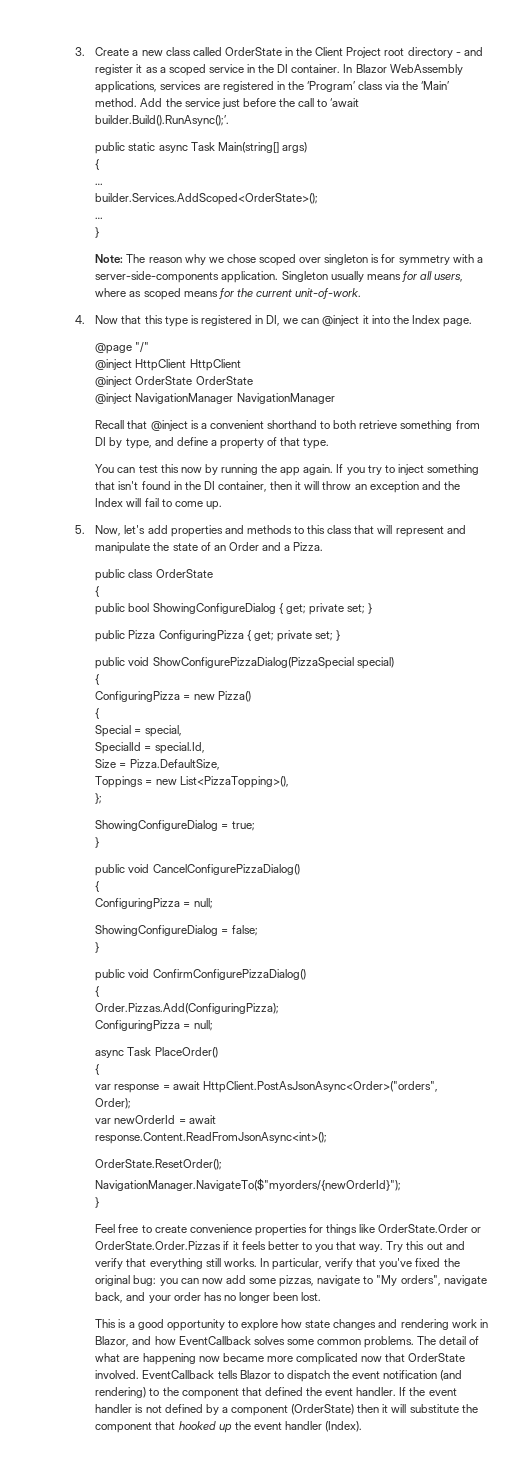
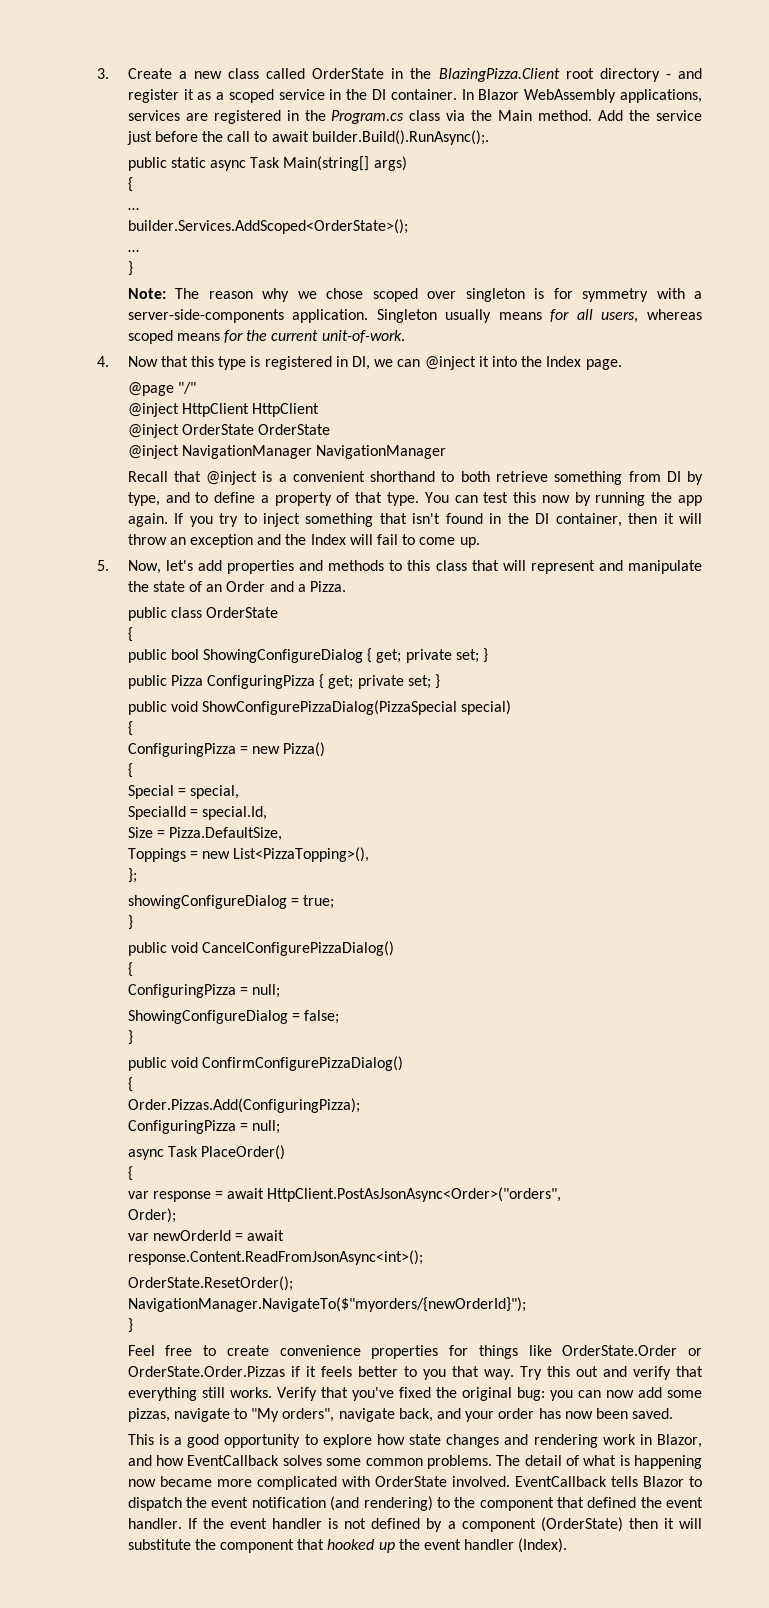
[315,47,382,58] Client Project -> [438,68,560,82] BlazingPizza.Client
[306,81,355,92] ‘Program’ -> [331,110,405,124] Program.cs
[421,81,450,90] ‘Main’ -> [498,110,533,121] Main
[330,98,360,107] [95,115,230,126] ‘await builder.Build().RunAsync();’. -> [271,130,489,145] await builder.Build().RunAsync();.
[95,288,142,297] where as -> [646,309,702,320] whereas
(174, 441) none -> [195,492,209,503] to
(330, 443) // -> (419, 499) none
[95,820,219,831] ShowingConfigureDialog -> [127,895,287,909] showingConfigureDialog
[259,1258,354,1270] In particular, verify -> [276,1387,317,1401] Verify
[223,1292,322,1303] no longer been lost. -> [564,1408,674,1419] now been saved.
[123,1356,140,1362] are -> [619,1455,630,1466] is
[361,1353,406,1362] now that -> [341,1476,370,1487] with

